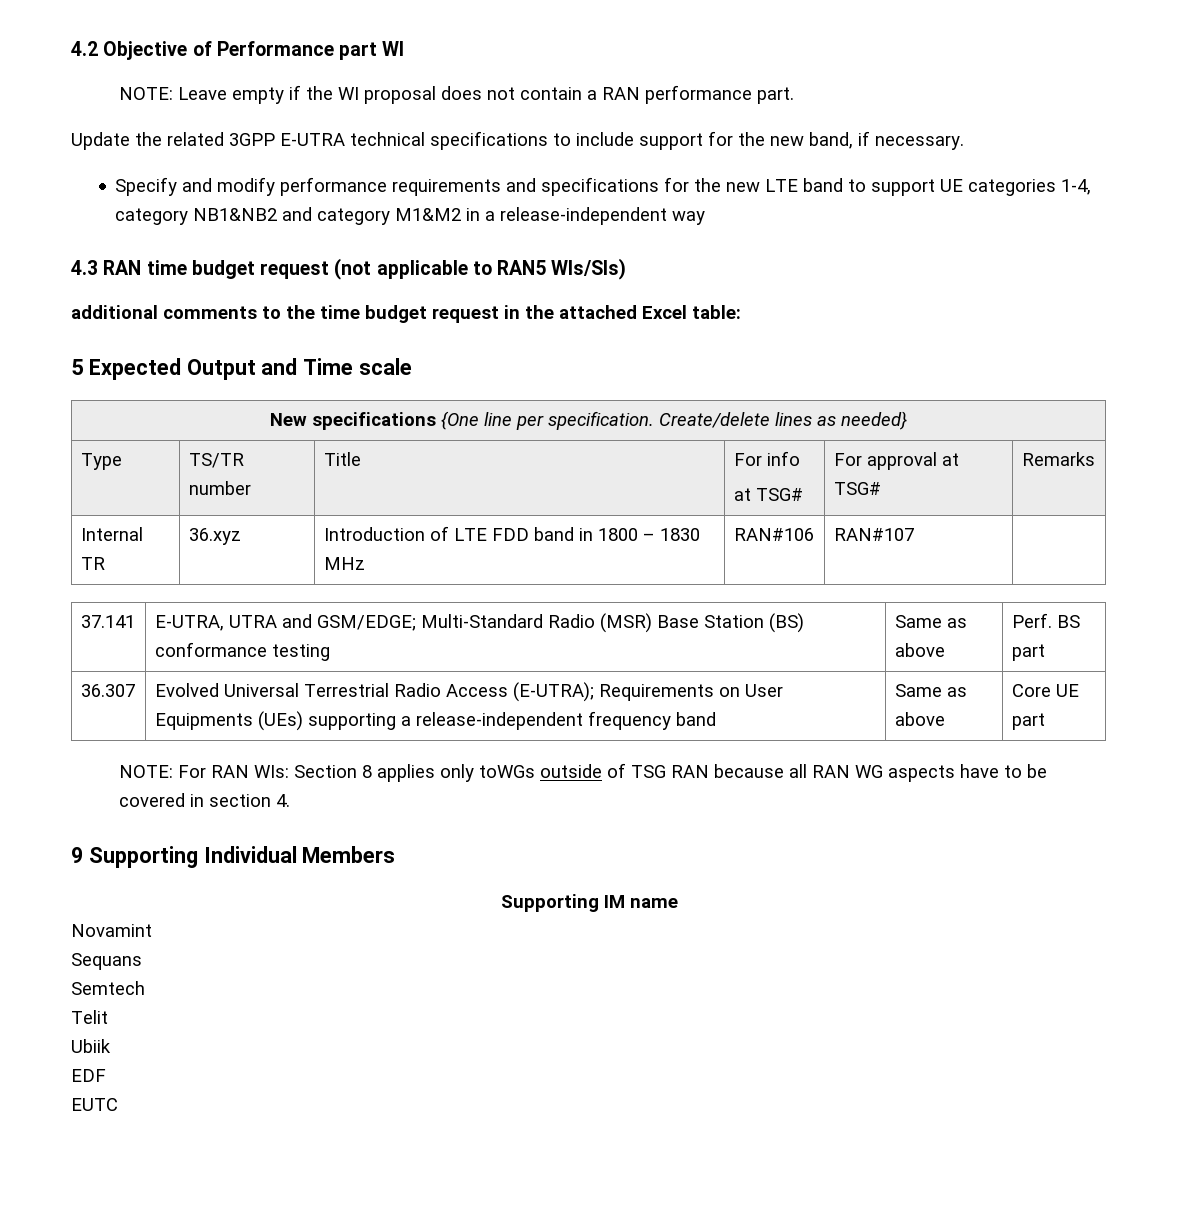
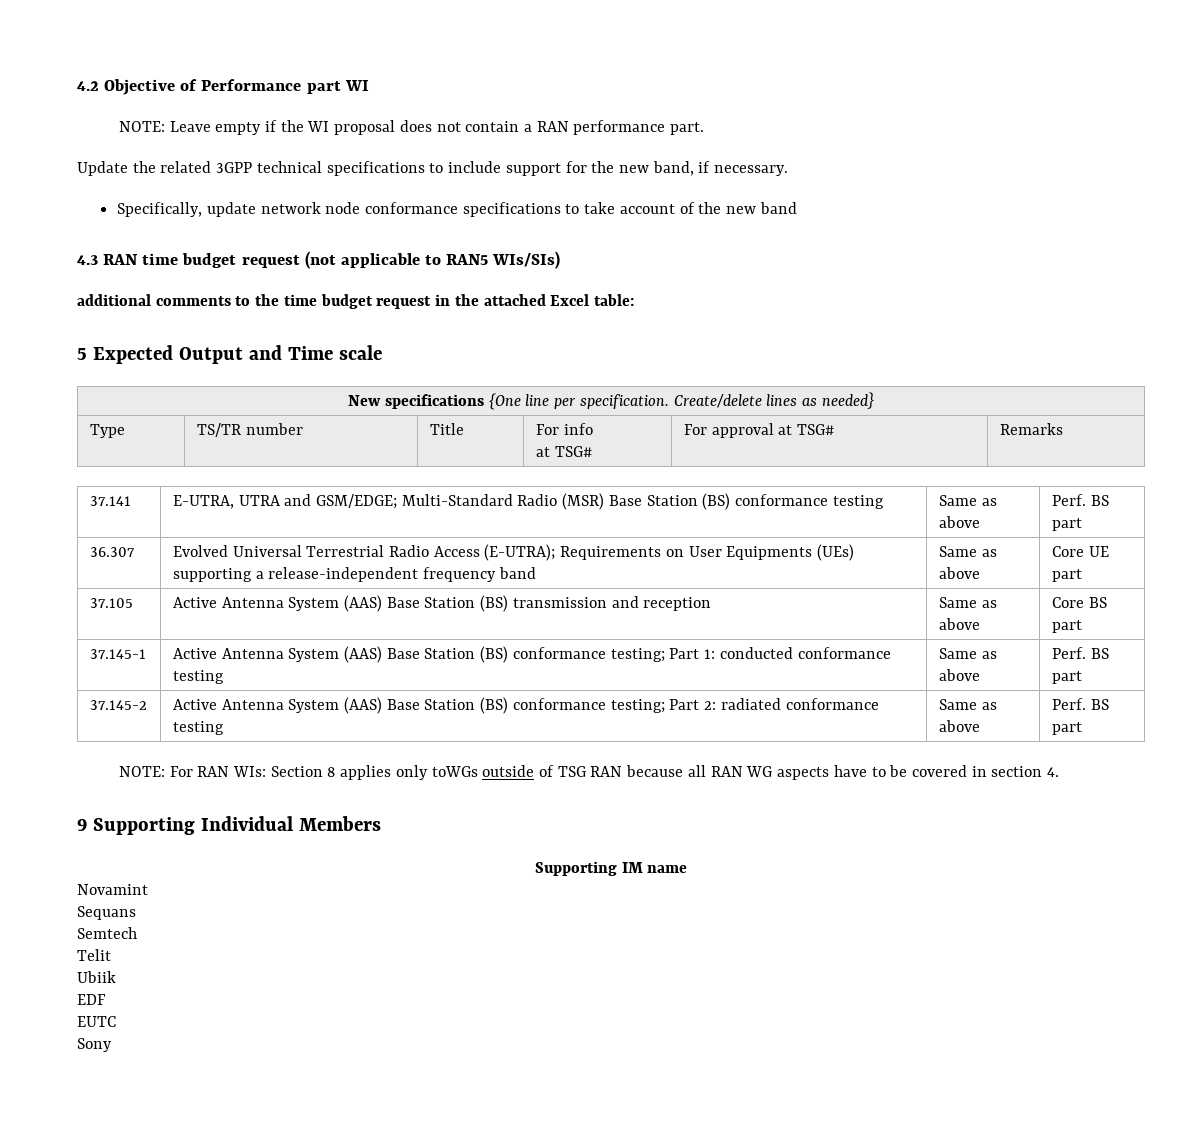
[280,133,345,146] E-UTRA -> (253, 167) none
[115,177,1092,196] [115,207,706,225] Specify and modify performance requirements and specifications for the new LTE band to support UE categories 1-4, category NB1&NB2 and category M1&M2 in a release-independent way -> [117,202,797,217] Specifically, update network node conformance specifications to take account of the new band
[80,527,143,541] [80,557,105,570] [188,528,241,545] [323,526,700,541] [323,557,365,570] [733,528,814,541] [833,528,914,541] // Internal TR | 36.xyz | Introduction of LTE FDD band in 1800 – 1830 MHz | RAN#106 | RAN#107 | -> (1063, 429) none
(1045, 721) none -> [89,598,133,608] [172,595,712,612] [938,597,997,608] [938,618,980,630] [1051,597,1107,608] [1051,620,1082,633] [89,649,146,659] [172,646,891,663] [172,670,224,684] [938,648,997,659] [938,669,980,681] [1051,647,1109,659] [1051,671,1082,684] [89,700,147,710] [172,697,879,714] [172,721,224,735] [938,699,997,710] [938,720,980,732] [1051,698,1109,710] [1051,722,1082,735] // 37.105 | Active Antenna System (AAS) Base Station (BS) transmission and reception | Same as above | Core BS part // 37.145-1 | Active Antenna System (AAS) Base Station (BS) conformance testing; Part 1: conducted conformance testing | Same as above | Perf. BS part // 37.145-2 | Active Antenna System (AAS) Base Station (BS) conformance testing; Part 2: radiated conformance testing | Same as above | Perf. BS part
(118, 1104) none -> [77,1038,112,1052] // Sony

